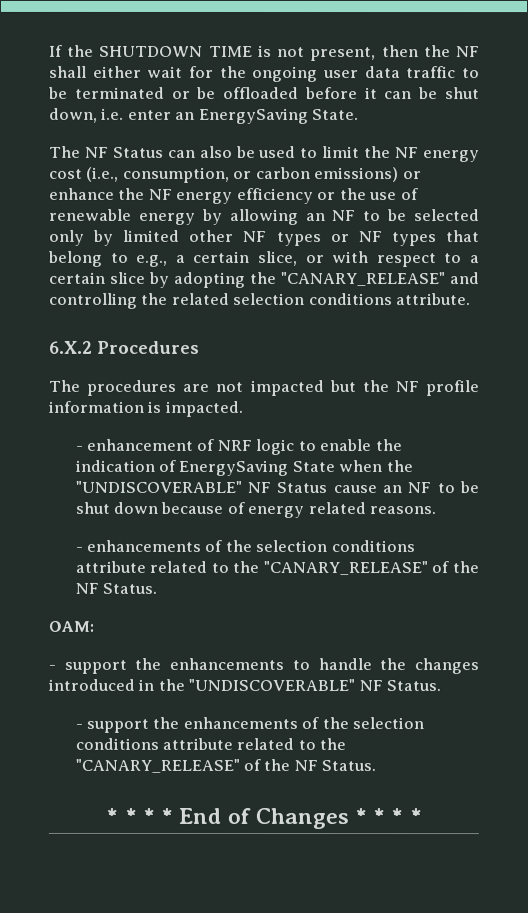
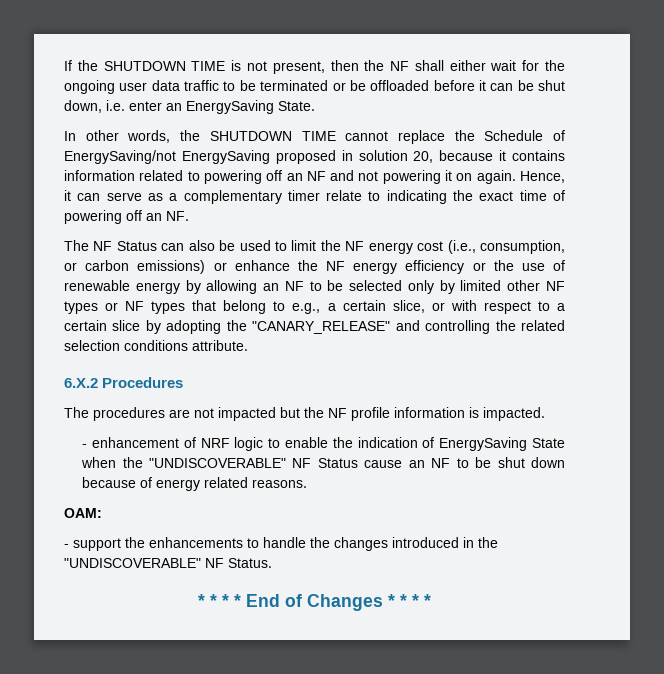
(360, 115) none -> [64,130,565,144] [64,150,565,164] [64,170,566,184] [64,190,566,204] [64,210,189,224] // In other words, the SHUTDOWN TIME cannot replace the Schedule of EnergySaving/not EnergySaving proposed in solution 20, because it contains information related to powering off an NF and not powering it on again. Hence, it can serve as a complementary timer relate to indicating the exact time of powering off an NF.
[74,539,415,553] [74,560,479,576] [74,582,158,594] // - enhancements of the selection conditions attribute related to the "CANARY_RELEASE" of the NF Status. -> (308, 483) none
[74,716,425,733] [74,737,347,751] [74,758,377,773] // - support the enhancements of the selection conditions attribute related to the "CANARY_RELEASE" of the NF Status. -> (272, 563) none

